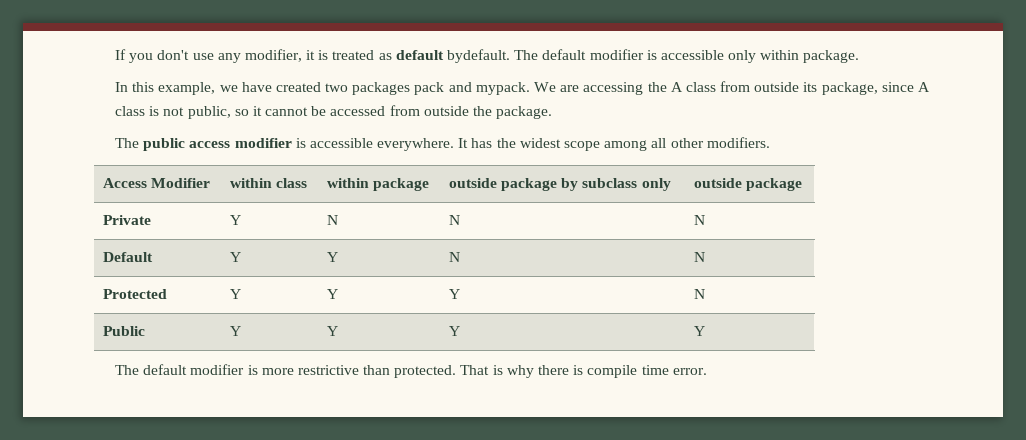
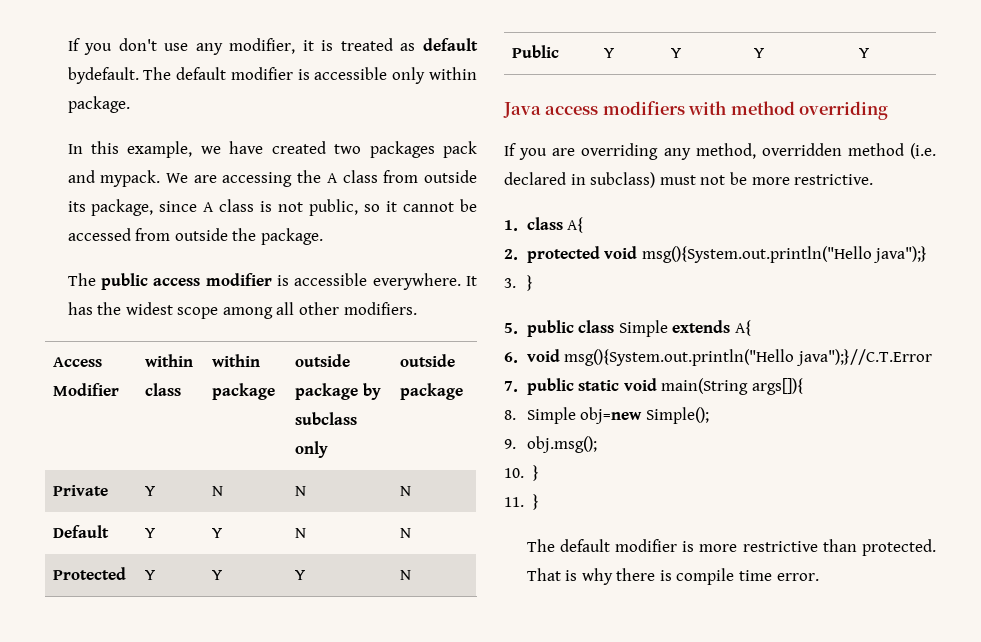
(705, 331) none -> [503,101,889,120] [504,143,936,160] [504,172,874,188] [504,217,584,233] [504,246,928,263] [504,275,533,291] [504,320,751,337] [504,349,932,366] [504,378,803,395] [504,407,709,424] [504,436,597,453] [504,465,539,481] [504,494,539,510] // Java access modifiers with method overriding // If you are overriding any method, overridden method (i.e. declared in subclass) must not be more restrictive. // 1. class A{ // 2. protected void msg(){System.out.println("Hello java");} // 3. } // 5. public class Simple extends A{ // 6. void msg(){System.out.println("Hello java");}//C.T.Error // 7. public static void main(String args[]){ // 8. Simple obj=new Simple(); // 9. obj.msg(); // 10. } // 11. }

